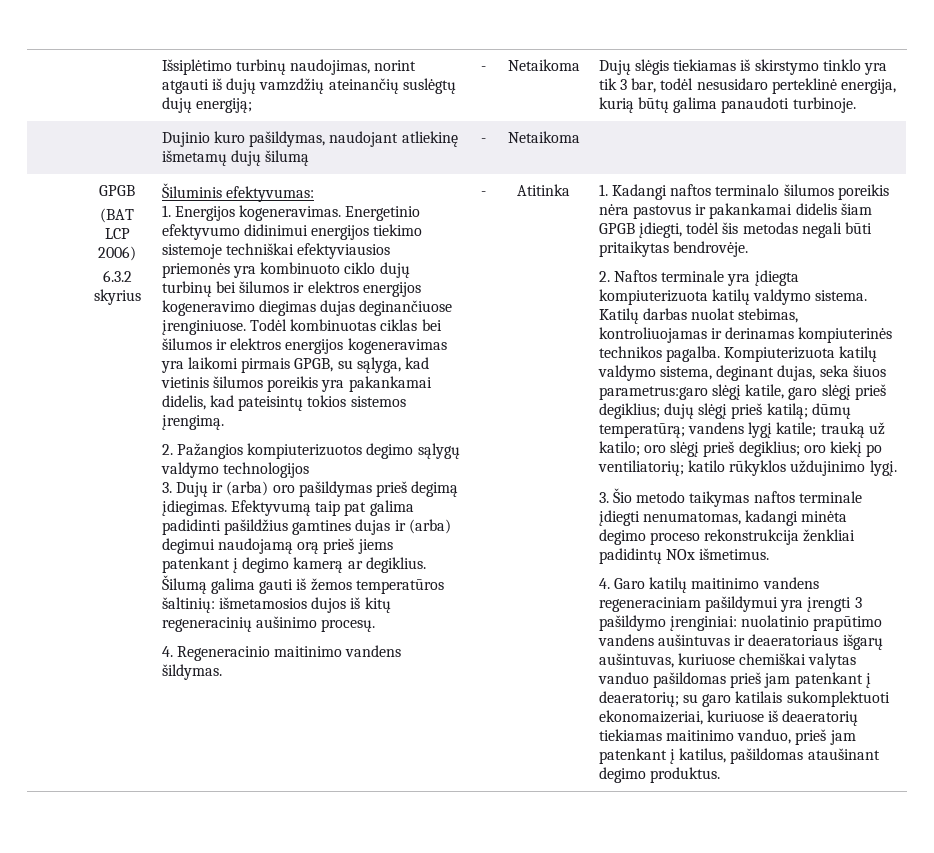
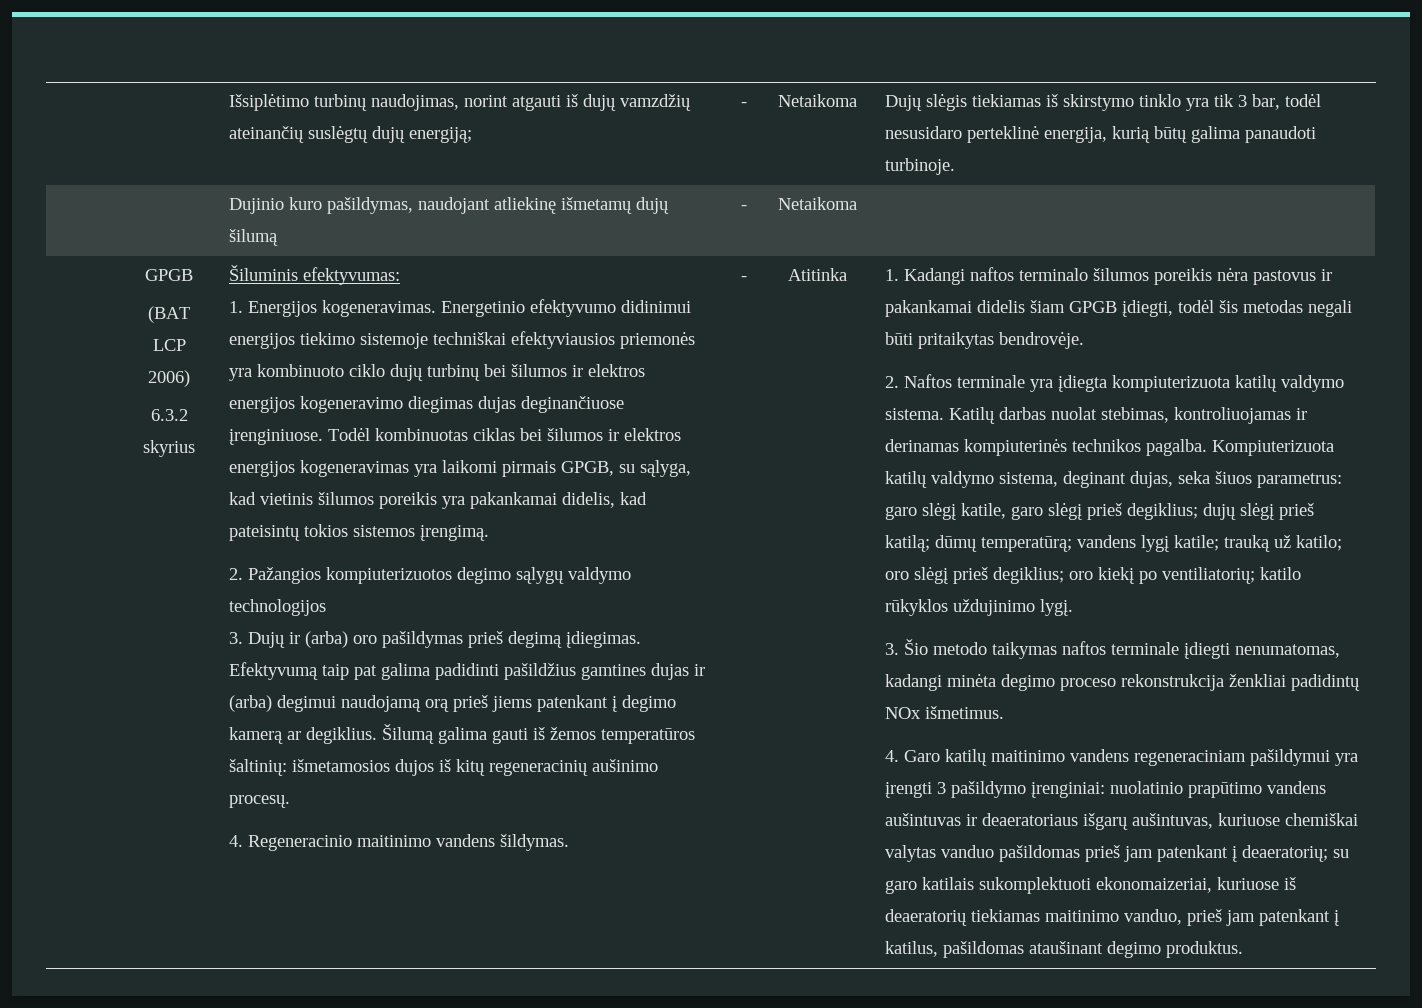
[598,386,708,400] parametrus:garo -> [1257,473,1343,488] [885,506,918,520] parametrus: garo

